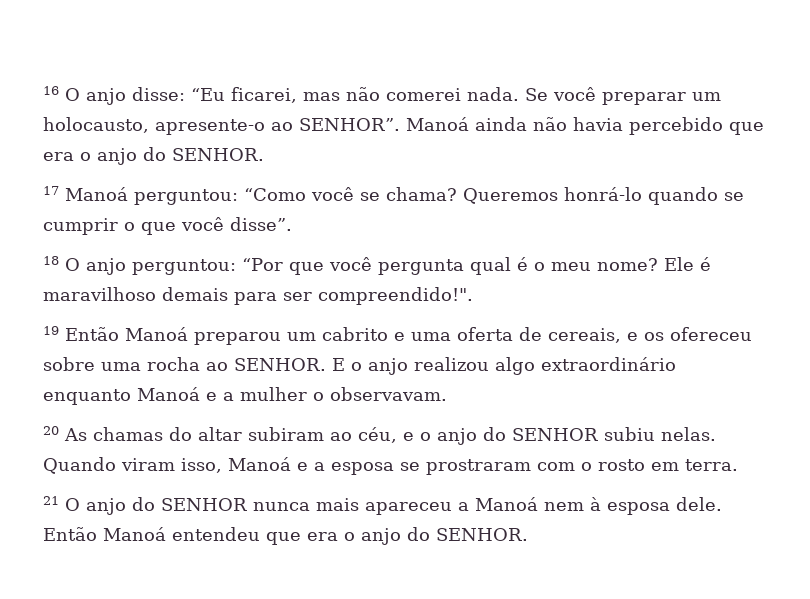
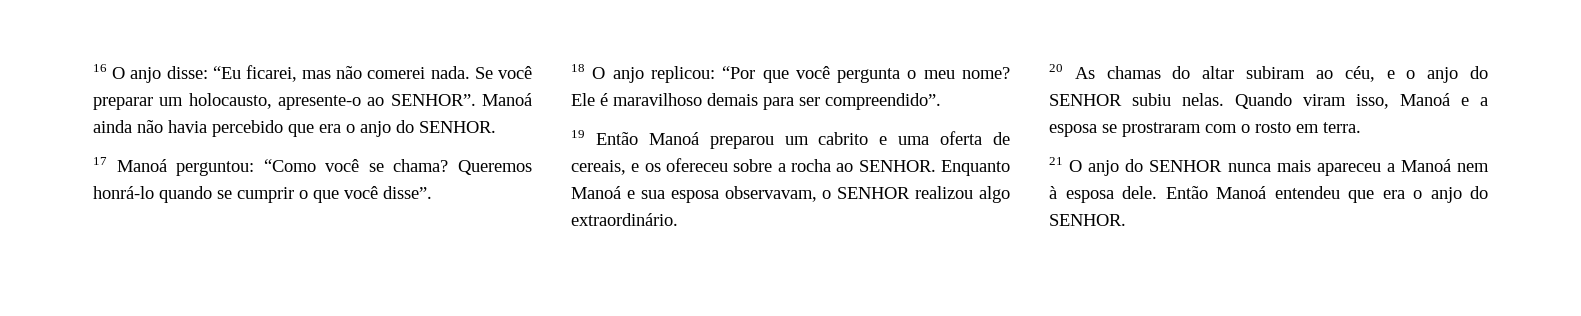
[132,259,236,275] perguntou: -> [650,66,715,83] replicou:
[469,257,528,275] qual é -> (901, 75) none
[318,287,473,305] compreendido!". -> [825,93,941,110] compreendido”.
[101,362,141,371] uma -> [777,163,786,172] a
[332,357,676,375] [43,387,447,405] E o anjo realizou algo extraordinário enquanto Manoá e a mulher o observavam. -> [941,160,1010,176] [571,186,1010,203] [571,213,678,226] Enquanto Manoá e sua esposa observavam, o SENHOR realizou algo extraordinário.

